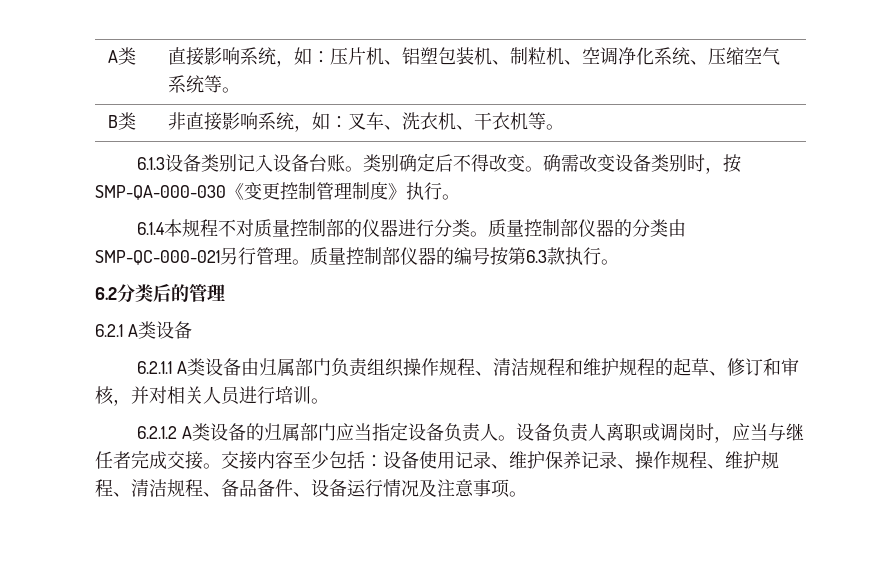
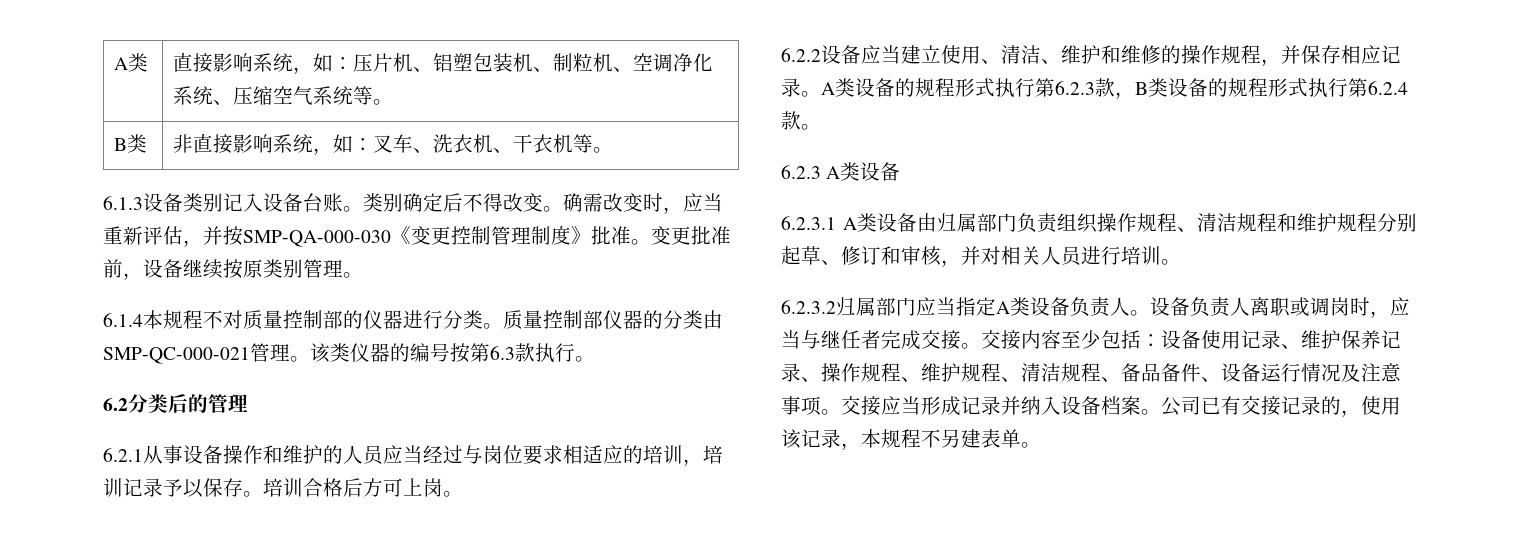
[614,154,723,174] 设备类别时， -> [643,193,723,214] [103,226,223,247] 时，应当重新评估，并
[405,182,442,200] 执行 -> [591,226,731,245] [103,259,343,280] 批准。变更批准前，设备继续按原类别管理
[219,247,400,266] 另行管理。质量控制部 -> [250,343,350,363] 管理。该类
(123, 330) none -> [143,445,723,466] [103,478,463,498] [781,45,1401,66] [781,78,1408,99] [781,111,821,130] [781,165,821,179] 从事设备操作和维护的人员应当经过与岗位要求相适应的培训，培训记录予以保存。培训合格后方可上岗。 // 6.2.2设备应当建立使用、清洁、维护和维修的操作规程，并保存相应记录。A类设备的规程形式执行第6.2.3款，B类设备的规程形式执行第6.2.4款。 // 6.2.3
[136,361,172,374] 6.2.1.1 -> [781,216,836,230] 6.2.3.1
[654,358,673,376] 的 -> [1377,213,1417,232] 分别
[136,423,264,441] 6.2.1.2 A类设备的 -> [781,300,836,314] 6.2.3.2
(408, 431) none -> [996,297,1030,316] A类
(527, 494) none -> [841,396,1401,417] [781,429,1041,450] 交接应当形成记录并纳入设备档案。公司已有交接记录的，使用该记录，本规程不另建表单。

